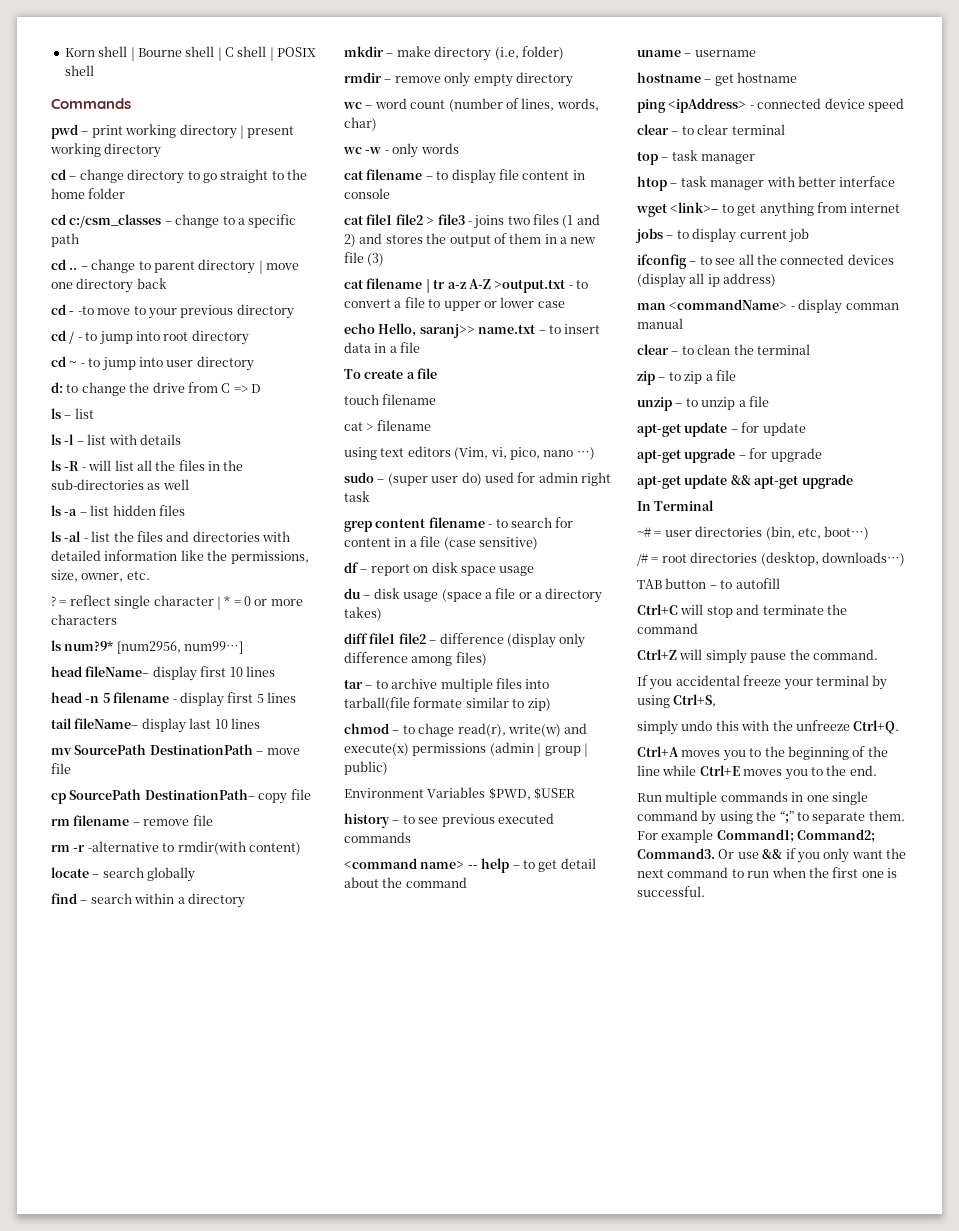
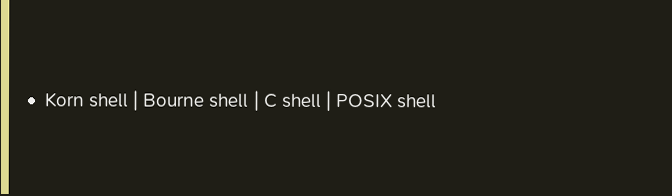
[51,98,131,109] [51,124,295,139] [50,143,162,158] [51,169,307,184] [51,188,126,199] [51,214,297,228] [51,233,79,247] [51,259,299,274] [51,278,167,293] [51,304,294,319] [51,330,249,345] [51,356,254,371] [51,382,261,396] [51,408,94,419] [51,434,181,445] [51,460,244,471] [51,479,189,490] [51,505,185,516] [51,531,290,542] [51,550,309,564] [51,570,150,582] [51,595,303,610] [51,614,117,625] [51,640,244,654] [51,666,275,681] [51,692,296,707] [51,718,260,733] [51,744,300,755] [51,763,71,774] [51,789,311,804] [51,815,213,826] [51,841,301,855] [51,867,196,882] [51,893,245,908] [344,46,564,61] [344,72,573,87] [343,98,599,112] [344,117,377,131] [343,143,459,158] [344,169,585,184] [344,188,390,199] [344,214,600,229] [344,233,597,247] [344,252,385,266] [344,278,588,293] [344,297,565,311] [344,323,601,338] [344,342,421,353] [344,368,438,379] [344,394,437,405] [344,420,431,431] [344,446,595,460] [344,472,611,486] [344,491,370,502] [344,517,574,532] [344,536,538,550] [344,562,535,576] [344,588,603,603] [344,607,382,621] [344,633,586,648] [344,652,487,666] [344,678,550,692] [344,697,551,711] [344,723,588,737] [344,742,588,757] [344,761,388,775] [344,787,576,800] [344,813,554,828] [344,832,411,843] [344,858,596,873] [344,877,467,888] [637,49,756,57] [637,72,798,86] [637,98,904,113] [637,124,785,135] [637,150,756,165] [637,176,896,191] [636,202,901,217] [635,228,809,243] [637,254,894,269] [637,273,777,288] [637,299,899,314] [637,318,683,329] [637,344,810,355] [637,370,736,385] [637,396,769,411] [637,422,806,437] [637,448,822,463] [637,474,853,489] [637,500,715,511] [637,526,870,540] [637,552,905,566] [637,578,780,589] [637,604,847,618] [637,623,698,634] [637,649,878,664] [637,675,888,690] [637,694,717,708] [637,720,900,735] [637,746,888,761] [637,765,877,780] [637,791,868,805] [637,810,905,825] [637,829,876,843] [637,848,906,863] [637,867,897,878] [637,886,705,897] // Commands // pwd – print working directory | present working directory // cd – change directory to go straight to the home folder // cd c:/csm_classes – change to a specific path // cd .. – change to parent directory | move one directory back // cd - -to move to your previous directory // cd / - to jump into root directory // cd ~ - to jump into user directory // d: to change the drive from C => D // ls – list // ls -l – list with details // ls -R - will list all the files in the sub-directories as well // ls -a – list hidden files // ls -al - list the files and directories with detailed information like the permissions, size, owner, etc. // ? = reflect single character | * = 0 or more characters // ls num?9* [num2956, num99…] // head fileName– display first 10 lines // head -n 5 filename - display first 5 lines // tail fileName– display last 10 lines // mv SourcePath DestinationPath – move file // cp SourcePath DestinationPath– copy file // rm filename – remove file // rm -r -alternative to rmdir(with content) // locate – search globally // find – search within a directory // mkdir – make directory (i.e, folder) // rmdir – remove only empty directory // wc – word count (number of lines, words, char) // wc -w - only words // cat filename – to display file content in console // cat file1 file2 > file3 - joins two files (1 and 2) and stores the output of them in a new file (3) // cat filename | tr a-z A-Z >output.txt - to convert a file to upper or lower case // echo Hello, saranj>> name.txt – to insert data in a file // To create a file // touch filename // cat > filename // using text editors (Vim, vi, pico, nano …) // sudo – (super user do) used for admin right task // grep content filename - to search for content in a file (case sensitive) // df – report on disk space usage // du – disk usage (space a file or a directory takes) // diff file1 file2 – difference (display only difference among files) // tar – to archive multiple files into tarball(file formate similar to zip) // chmod – to chage read(r), write(w) and execute(x) permissions (admin | group | public) // Environment Variables $PWD, $USER // history – to see previous executed commands // <command name> -- help – to get detail about the command // uname – username // hostname – get hostname // ping <ipAddress> - connected device speed // clear – to clear terminal // top – task manager // htop – task manager with better interface // wget <link>– to get anything from internet // jobs – to display current job // ifconfig – to see all the connected devices (display all ip address) // man <commandName> - display comman manual // clear – to clean the terminal // zip – to zip a file // unzip – to unzip a file // apt-get update – for update // apt-get upgrade – for upgrade // apt-get update && apt-get upgrade // In Terminal // ~# = user directories (bin, etc, boot…) // /# = root directories (desktop, downloads…) // TAB button – to autofill // Ctrl+C will stop and terminate the command // Ctrl+Z will simply pause the command. // If you accidental freeze your terminal by using Ctrl+S, // simply undo this with the unfreeze Ctrl+Q. // Ctrl+A moves you to the beginning of the line while Ctrl+E moves you to the end. // Run multiple commands in one single command by using the “;” to separate them. For example Command1; Command2; Command3. Or use && if you only want the next command to run when the first one is successful. -> (438, 101) none

